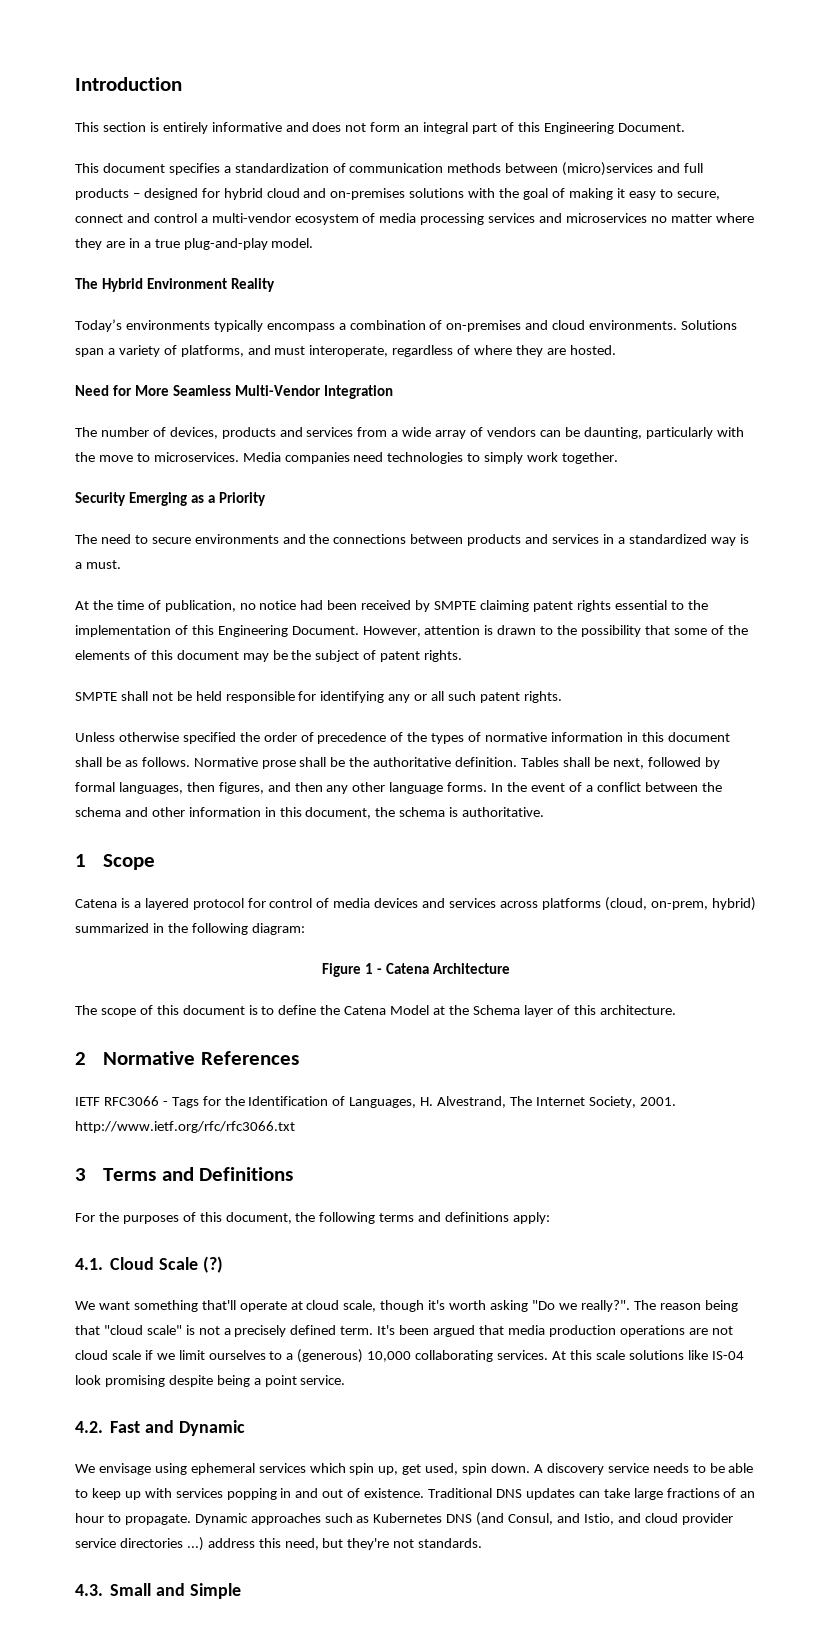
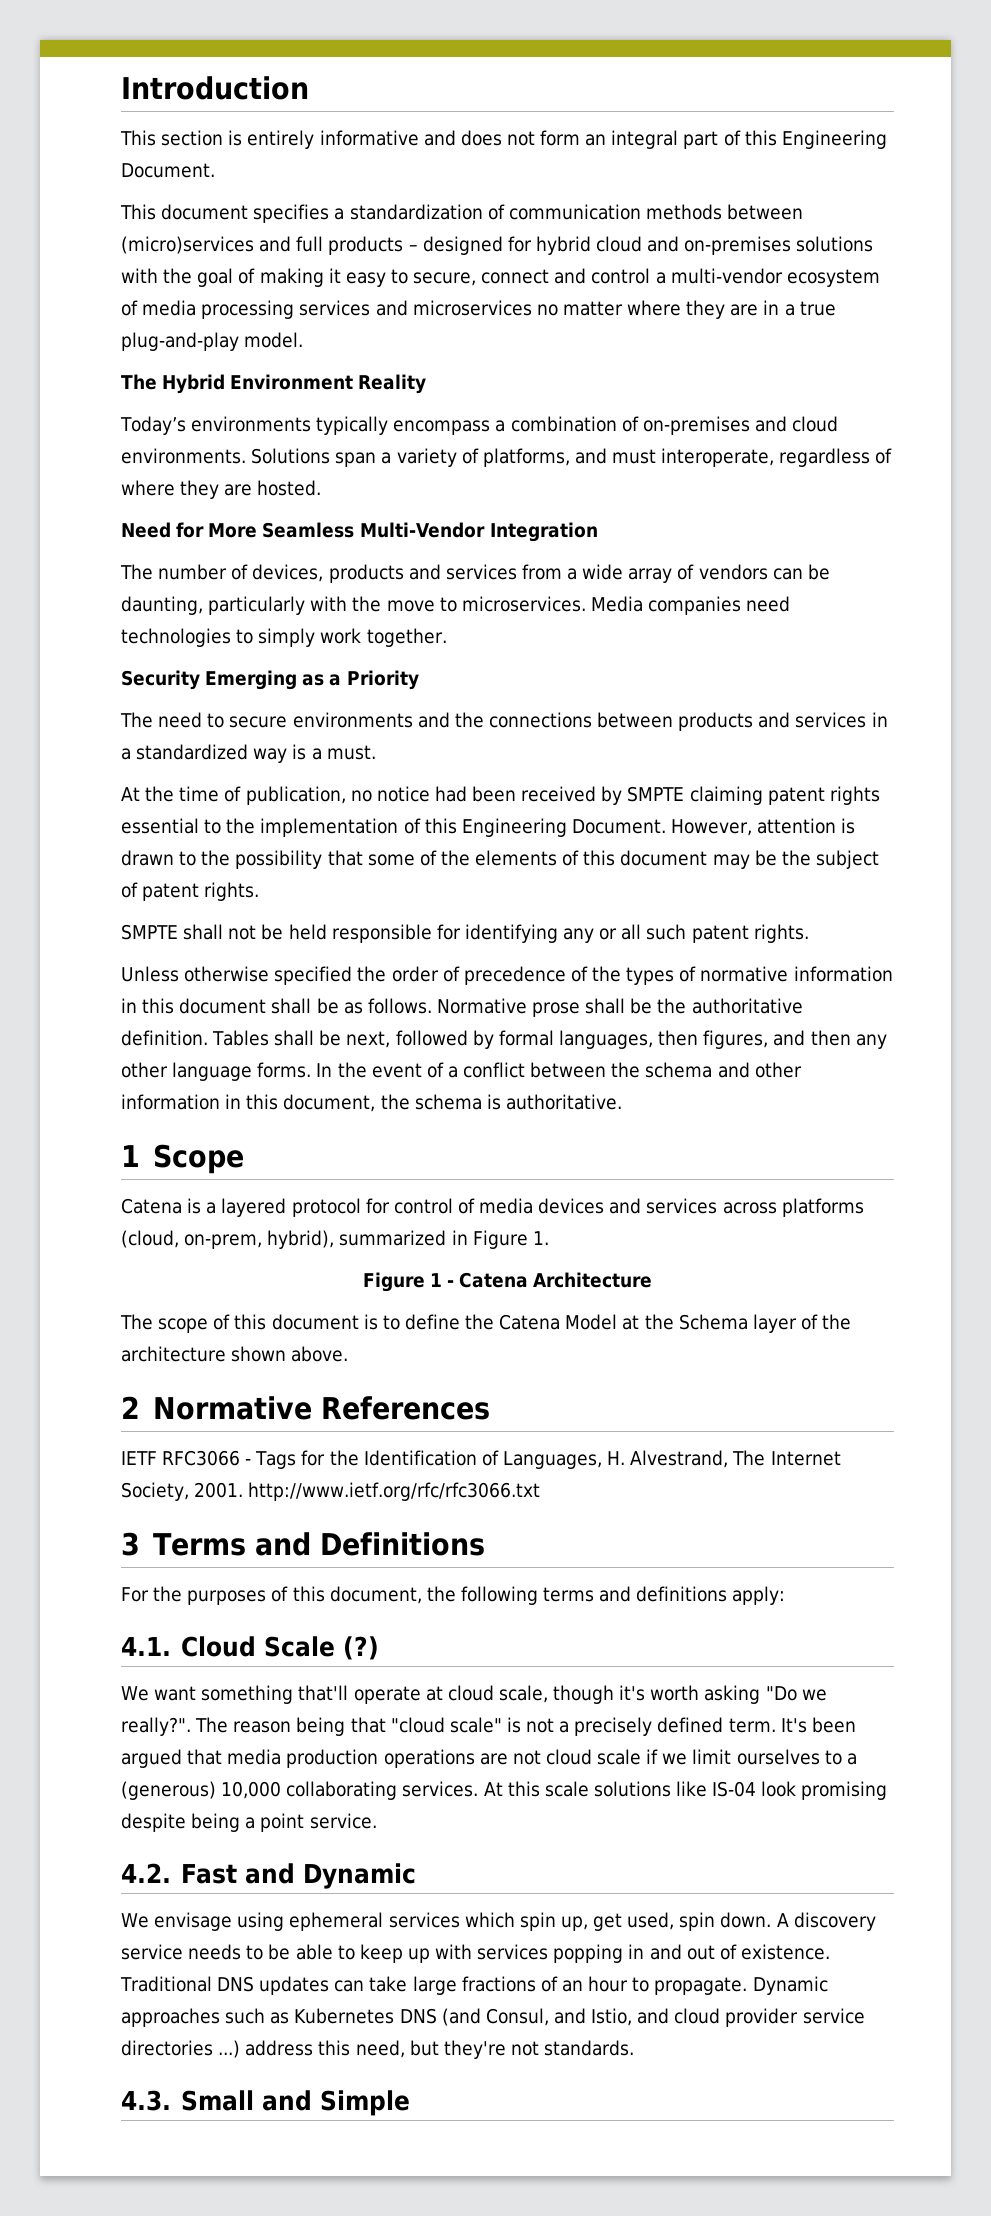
[711,897,756,911] hybrid) -> [267,1230,335,1249] hybrid),
[167,923,305,935] the following diagram: -> [472,1230,549,1249] Figure 1.
[573,1005,676,1015] this architecture. -> [822,1314,852,1330] [121,1346,349,1362] the architecture shown above.

